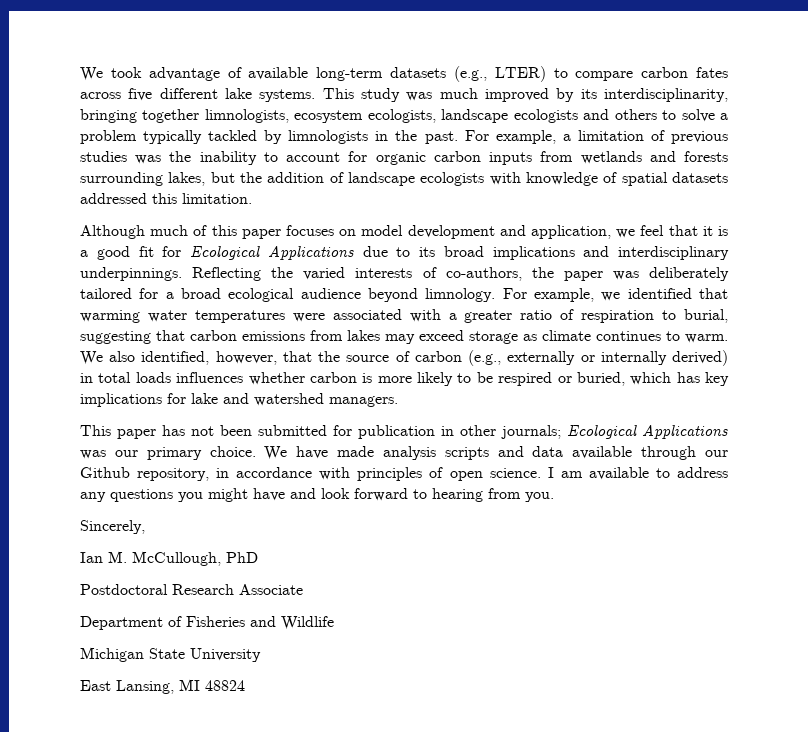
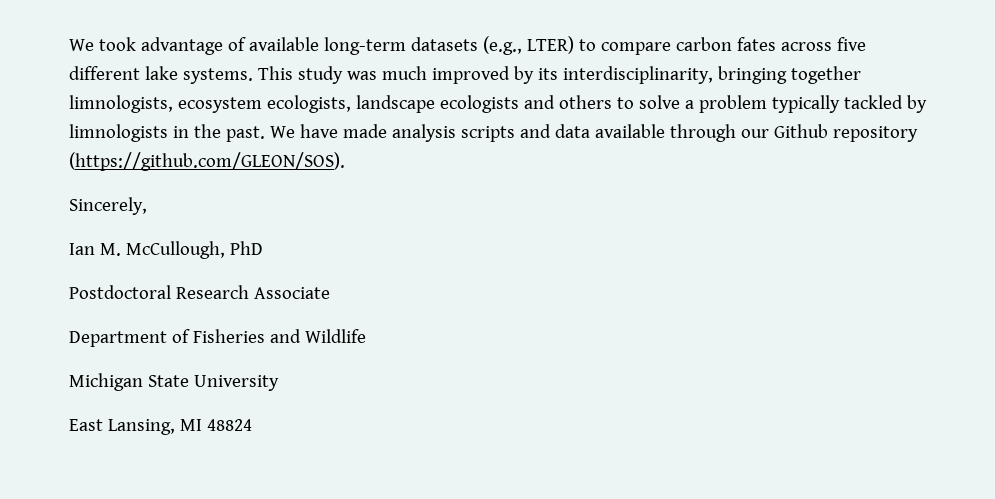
[464,130,729,144] [80,151,728,165] [80,172,729,186] [80,193,252,204] [80,225,729,239] [80,245,729,260] [80,267,730,281] [80,288,729,302] [80,309,728,323] [80,330,728,344] [80,350,728,366] [80,372,729,386] [80,393,398,407] [80,424,728,439] [80,446,256,460] For example, a limitation of previous studies was the inability to account for organic carbon inputs from wetlands and forests surrounding lakes, but the addition of landscape ecologists with knowledge of spatial datasets addressed this limitation. // Although much of this paper focuses on model development and application, we feel that it is a good fit for Ecological Applications due to its broad implications and interdisciplinary underpinnings. Reflecting the varied interests of co-authors, the paper was deliberately tailored for a broad ecological audience beyond limnology. For example, we identified that warming water temperatures were associated with a greater ratio of respiration to burial, suggesting that carbon emissions from lakes may exceed storage as climate continues to warm. We also identified, however, that the source of carbon (e.g., externally or internally derived) in total loads influences whether carbon is more likely to be respired or buried, which has key implications for lake and watershed managers. // This paper has not been submitted for publication in other journals; Ecological Applications was our primary choice. -> (265, 134) none
[137,467,729,481] [80,488,554,502] repository, in accordance with principles of open science. I am available to address any questions you might have and look forward to hearing from you. -> [832,126,918,142] [69,152,345,171] repository (https://github.com/GLEON/SOS).

